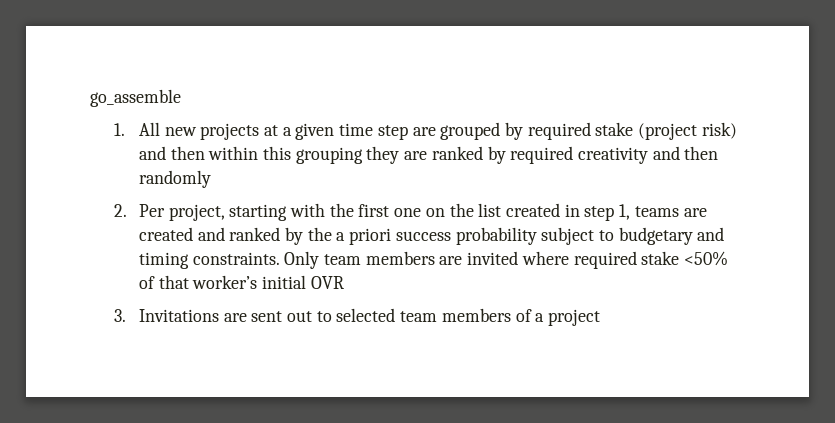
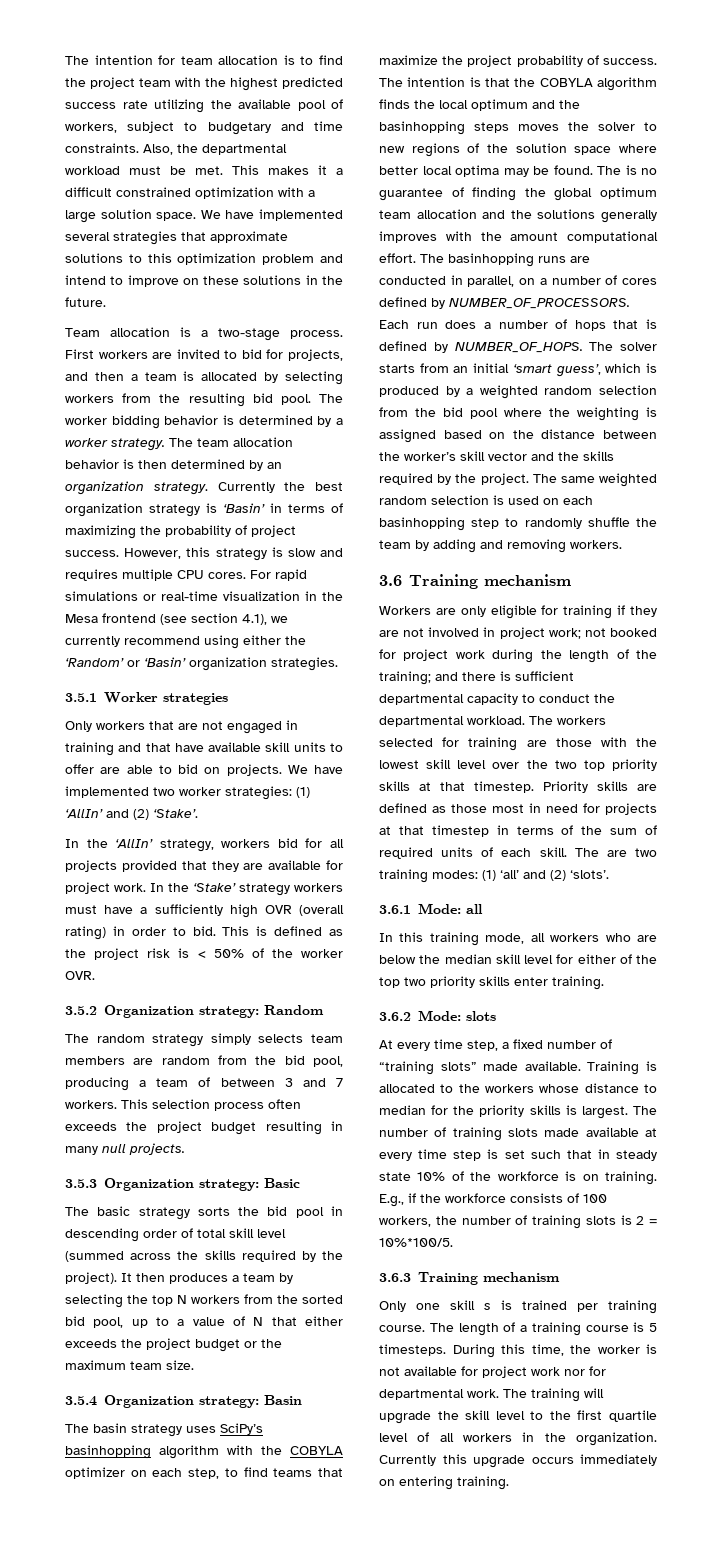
[90,89,181,107] [114,122,737,140] [138,146,719,164] [138,170,211,188] [114,203,707,221] [138,227,725,245] [138,251,729,269] [138,275,344,289] [114,308,601,326] go_assemble // 1. All new projects at a given time step are grouped by required stake (project risk) and then within this grouping they are ranked by required creativity and then randomly // 2. Per project, starting with the first one on the list created in step 1, teams are created and ranked by the a priori success probability subject to budgetary and timing constraints. Only team members are invited where required stake <50% of that worker’s initial OVR // 3. Invitations are sent out to selected team members of a project -> [65,55,344,65] [65,77,343,91] [65,99,343,113] [65,121,343,135] [65,143,287,155] [65,165,343,175] [65,187,315,199] [65,209,343,223] [65,231,288,245] [65,253,343,265] [65,275,343,287] [65,297,106,307] [65,327,343,341] [65,349,344,361] [65,371,343,385] [65,393,343,407] [65,415,343,429] [65,437,293,451] [65,459,282,471] [65,481,343,495] [65,503,343,517] [65,525,296,539] [65,547,343,561] [65,569,307,581] [65,591,343,601] [65,613,288,625] [65,635,306,649] [65,657,338,671] [65,692,228,705] [65,720,298,734] [65,742,343,756] [65,764,343,776] [65,786,310,800] [65,809,198,820] [65,838,344,852] [65,860,344,872] [65,882,343,896] [65,904,344,918] [65,926,343,940] [65,948,343,960] [65,971,95,980] [65,1005,324,1018] [65,1033,343,1047] [65,1055,343,1067] [65,1077,343,1091] [65,1099,301,1111] [65,1121,343,1135] [65,1143,185,1155] [65,1178,300,1191] [65,1206,343,1220] [65,1228,286,1242] [65,1250,343,1262] [65,1272,293,1284] [65,1294,343,1308] [65,1316,343,1328] [65,1338,282,1352] [65,1360,194,1370] [65,1395,302,1408] [65,1423,263,1437] [65,1445,343,1459] [65,1467,343,1479] [379,55,657,67] [379,77,657,91] [379,99,580,111] [379,121,657,135] [379,143,657,157] [379,165,657,177] [379,187,657,201] [379,209,657,223] [379,231,658,243] [379,253,590,267] [379,275,657,287] [379,297,630,309] [379,319,657,331] [379,341,657,353] [379,363,657,377] [379,385,657,399] [379,407,657,421] [379,429,657,443] [379,451,614,461] [379,473,657,487] [379,495,593,505] [379,517,657,531] [379,539,622,553] [379,574,571,589] [379,605,657,619] [379,627,657,639] [379,649,657,663] [379,671,574,685] [379,693,615,705] [379,716,606,727] [379,737,657,751] [379,759,657,771] [379,781,657,793] [379,803,657,815] [379,825,657,837] [379,847,657,859] [379,869,609,883] [379,903,483,914] [379,932,657,946] [379,954,657,964] [379,976,604,990] [379,1010,496,1021] [379,1039,612,1051] [379,1061,657,1075] [379,1083,657,1093] [379,1105,657,1119] [379,1127,657,1141] [379,1149,657,1161] [379,1171,657,1185] [379,1193,607,1207] [379,1215,657,1229] [379,1238,453,1247] [379,1272,560,1285] [379,1300,657,1314] [379,1322,657,1336] [379,1344,657,1358] [379,1366,606,1378] [379,1388,604,1402] [379,1410,657,1424] [379,1432,657,1446] [379,1454,657,1468] [379,1476,509,1490] The intention for team allocation is to find the project team with the highest predicted success rate utilizing the available pool of workers, subject to budgetary and time constraints. Also, the departmental workload must be met. This makes it a difficult constrained optimization with a large solution space. We have implemented several strategies that approximate solutions to this optimization problem and intend to improve on these solutions in the future. // Team allocation is a two-stage process. First workers are invited to bid for projects, and then a team is allocated by selecting workers from the resulting bid pool. The worker bidding behavior is determined by a worker strategy. The team allocation behavior is then determined by an organization strategy. Currently the best organization strategy is ‘Basin’ in terms of maximizing the probability of project success. However, this strategy is slow and requires multiple CPU cores. For rapid simulations or real-time visualization in the Mesa frontend (see section 4.1), we currently recommend using either the ‘Random’ or ‘Basin’ organization strategies. // 3.5.1 Worker strategies // Only workers that are not engaged in training and that have available skill units to offer are able to bid on projects. We have implemented two worker strategies: (1) ‘AllIn’ and (2) ‘Stake’. // In the ‘AllIn’ strategy, workers bid for all projects provided that they are available for project work. In the ‘Stake’ strategy workers must have a sufficiently high OVR (overall rating) in order to bid. This is defined as the project risk is < 50% of the worker OVR. // 3.5.2 Organization strategy: Random // The random strategy simply selects team members are random from the bid pool, producing a team of between 3 and 7 workers. This selection process often exceeds the project budget resulting in many null projects. // 3.5.3 Organization strategy: Basic // The basic strategy sorts the bid pool in descending order of total skill level (summed across the skills required by the project). It then produces a team by selecting the top N workers from the sorted bid pool, up to a value of N that either exceeds the project budget or the maximum team size. // 3.5.4 Organization strategy: Basin // The basin strategy uses SciPy’s basinhopping algorithm with the COBYLA optimizer on each step, to find teams that maximize the project probability of success. The intention is that the COBYLA algorithm finds the local optimum and the basinhopping steps moves the solver to new regions of the solution space where better local optima may be found. The is no guarantee of finding the global optimum team allocation and the solutions generally improves with the amount computational effort. The basinhopping runs are conducted in parallel, on a number of cores defined by NUMBER_OF_PROCESSORS. Each run does a number of hops that is defined by NUMBER_OF_HOPS. The solver starts from an initial ‘smart guess’, which is produced by a weighted random selection from the bid pool where the weighting is assigned based on the distance between the worker’s skill vector and the skills required by the project. The same weighted random selection is used on each basinhopping step to randomly shuffle the team by adding and removing workers. // 3.6 Training mechanism // Workers are only eligible for training if they are not involved in project work; not booked for project work during the length of the training; and there is sufficient departmental capacity to conduct the departmental workload. The workers selected for training are those with the lowest skill level over the two top priority skills at that timestep. Priority skills are defined as those most in need for projects at that timestep in terms of the sum of required units of each skill. The are two training modes: (1) ‘all’ and (2) ‘slots’. // 3.6.1 Mode: all // In this training mode, all workers who are below the median skill level for either of the top two priority skills enter training. // 3.6.2 Mode: slots // At every time step, a fixed number of “training slots” made available. Training is allocated to the workers whose distance to median for the priority skills is largest. The number of training slots made available at every time step is set such that in steady state 10% of the workforce is on training. E.g., if the workforce consists of 100 workers, the number of training slots is 2 = 10%*100/5. // 3.6.3 Training mechanism // Only one skill s is trained per training course. The length of a training course is 5 timesteps. During this time, the worker is not available for project work nor for departmental work. The training will upgrade the skill level to the first quartile level of all workers in the organization. Currently this upgrade occurs immediately on entering training.

